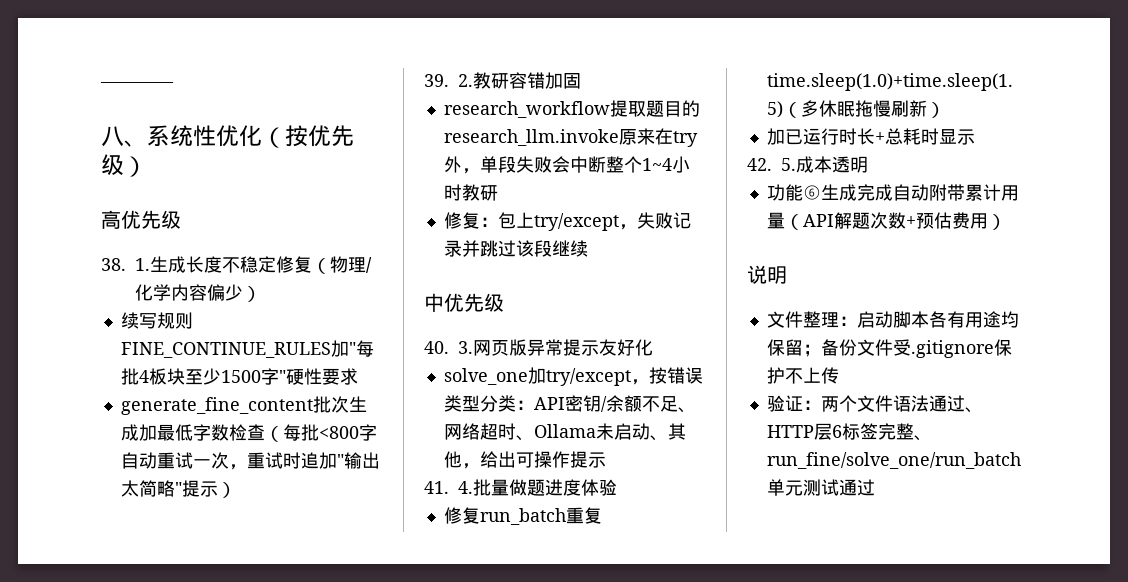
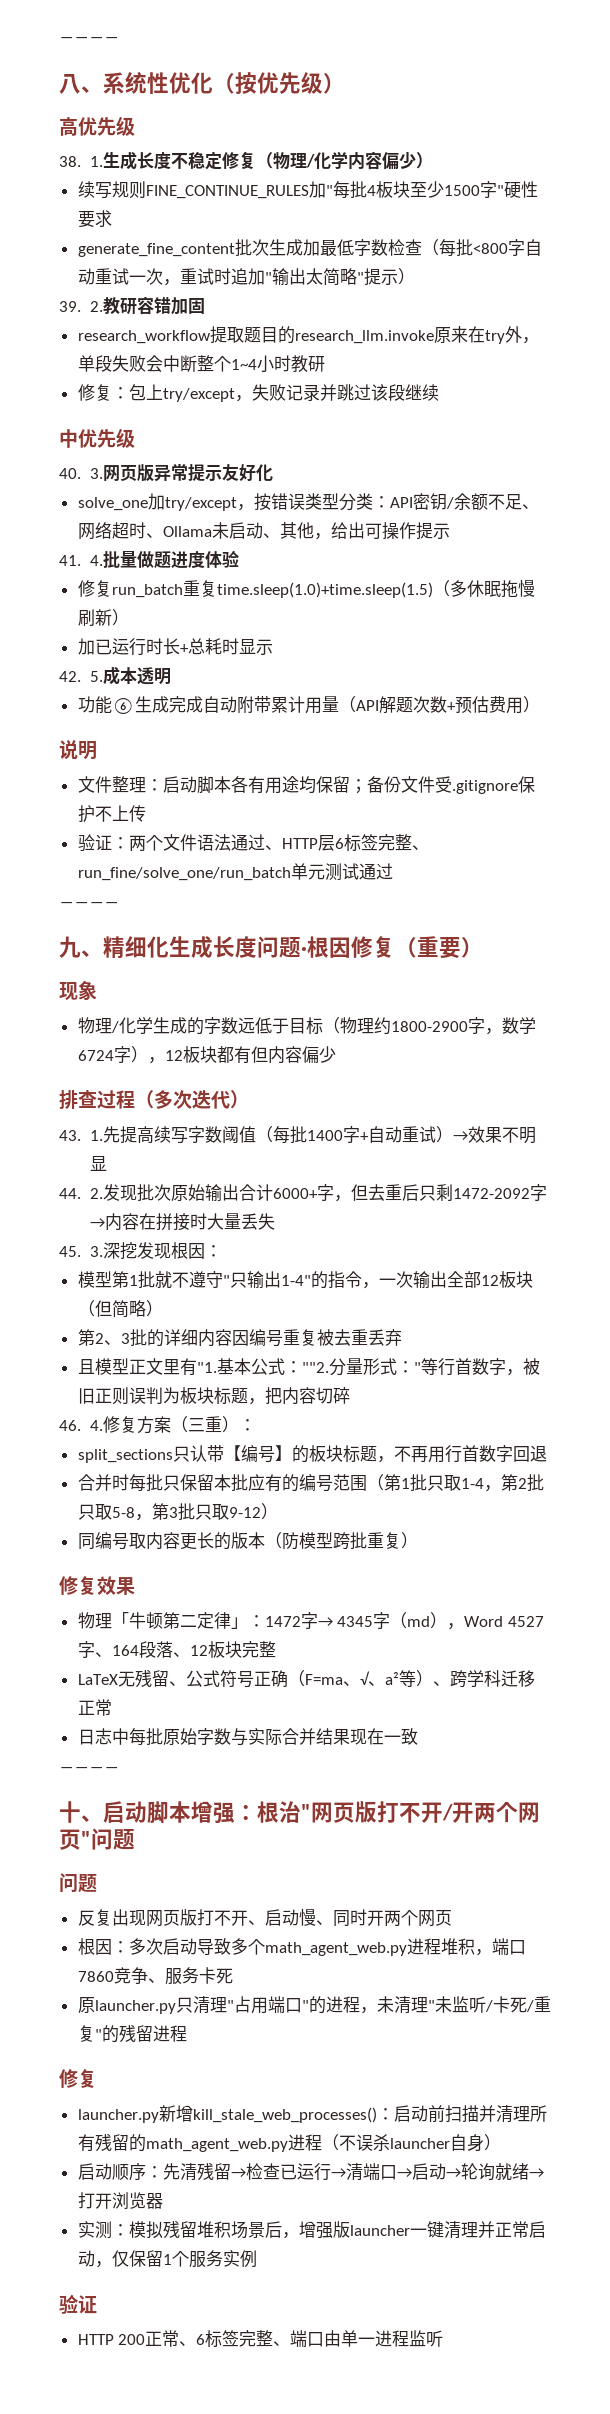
(875, 487) none -> [59,902,119,907] [59,936,483,959] [59,981,97,1001] [77,1017,536,1035] [77,1046,336,1064] [59,1090,249,1109] [59,1126,536,1144] [89,1156,107,1171] [59,1184,547,1202] [89,1213,275,1231] [59,1242,222,1260] [77,1271,533,1289] [77,1300,163,1318] [77,1329,402,1347] [77,1358,540,1376] [77,1387,350,1405] [59,1416,256,1434] [77,1445,547,1463] [77,1474,544,1492] [77,1503,278,1521] [77,1532,418,1550] [59,1576,135,1595] [77,1612,544,1630] [77,1641,276,1658] [77,1670,535,1688] [77,1699,112,1716] [77,1728,418,1746] [59,1767,119,1772] [59,1801,540,1824] [59,1828,135,1850] [59,1873,97,1893] [77,1908,452,1927] [77,1938,526,1956] [77,1967,233,1985] [77,1996,551,2014] [77,2025,187,2043] [59,2069,97,2088] [77,2105,547,2123] [77,2134,501,2152] [77,2163,544,2181] [77,2192,163,2209] [77,2221,546,2239] [77,2250,257,2268] [59,2294,97,2314] [77,2330,444,2348] // ―――― // 九、精细化生成长度问题·根因修复（重要） // 现象 // 物理/化学生成的字数远低于目标（物理约1800-2900字，数学6724字），12板块都有但内容偏少 // 排查过程（多次迭代） // 43. 1.先提高续写字数阈值（每批1400字+自动重试）→效果不明显 // 44. 2.发现批次原始输出合计6000+字，但去重后只剩1472-2092字→内容在拼接时大量丢失 // 45. 3.深挖发现根因： // 模型第1批就不遵守"只输出1-4"的指令，一次输出全部12板块（但简略） // 第2、3批的详细内容因编号重复被去重丢弃 // 且模型正文里有"1.基本公式：""2.分量形式："等行首数字，被旧正则误判为板块标题，把内容切碎 // 46. 4.修复方案（三重）： // split_sections只认带【编号】的板块标题，不再用行首数字回退 // 合并时每批只保留本批应有的编号范围（第1批只取1-4，第2批只取5-8，第3批只取9-12） // 同编号取内容更长的版本（防模型跨批重复） // 修复效果 // 物理「牛顿第二定律」：1472字→ 4345字（md），Word 4527字、164段落、12板块完整 // LaTeX无残留、公式符号正确（F=ma、√、a²等）、跨学科迁移正常 // 日志中每批原始字数与实际合并结果现在一致 // ―――― // 十、启动脚本增强：根治"网页版打不开/开两个网页"问题 // 问题 // 反复出现网页版打不开、启动慢、同时开两个网页 // 根因：多次启动导致多个math_agent_web.py进程堆积，端口7860竞争、服务卡死 // 原launcher.py只清理"占用端口"的进程，未清理"未监听/卡死/重复"的残留进程 // 修复 // launcher.py新增kill_stale_web_processes()：启动前扫描并清理所有残留的math_agent_web.py进程（不误杀launcher自身） // 启动顺序：先清残留→检查已运行→清端口→启动→轮询就绪→打开浏览器 // 实测：模拟残留堆积场景后，增强版launcher一键清理并正常启动，仅保留1个服务实例 // 验证 // HTTP 200正常、6标签完整、端口由单一进程监听

